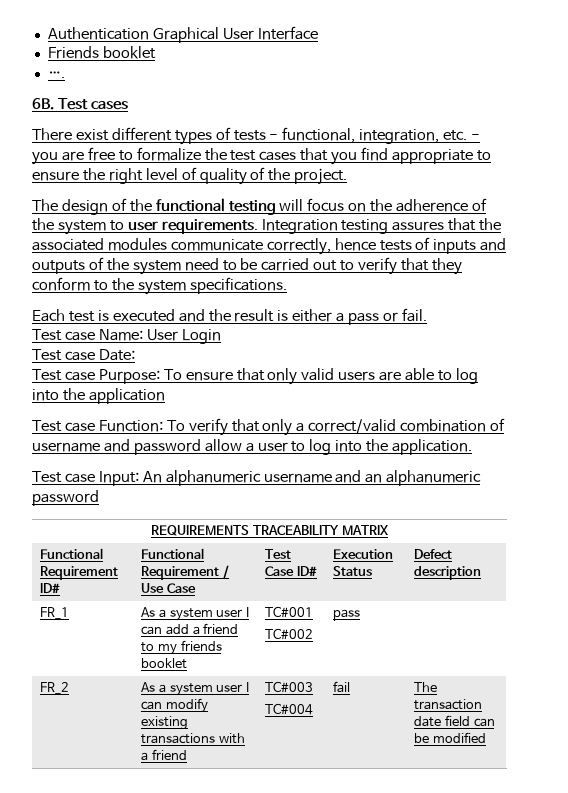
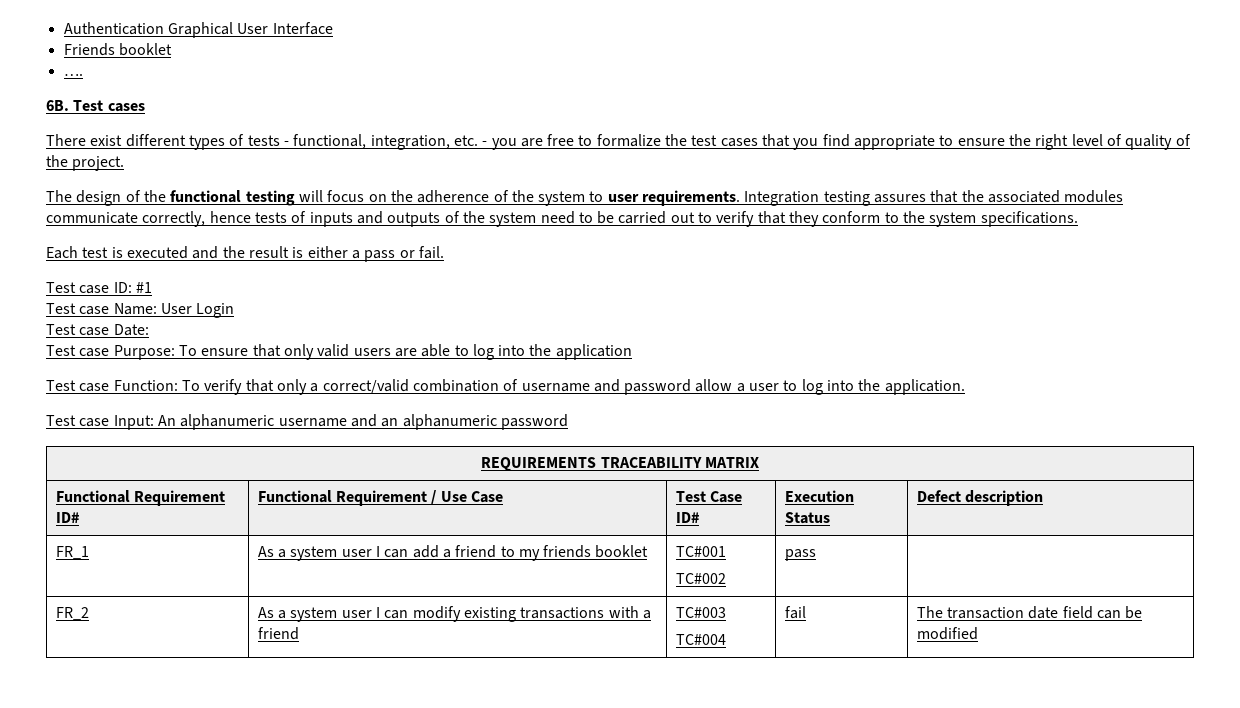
(427, 315) none -> [46,282,152,294] // Test case ID: #1

